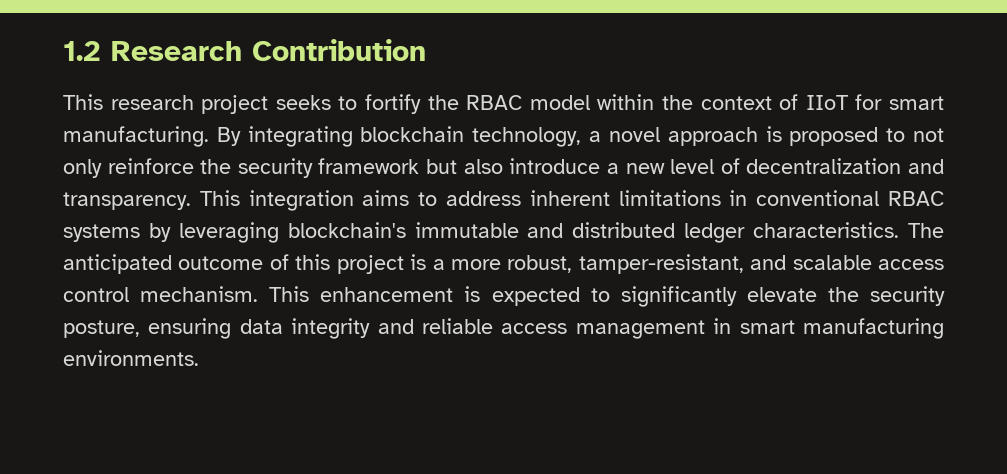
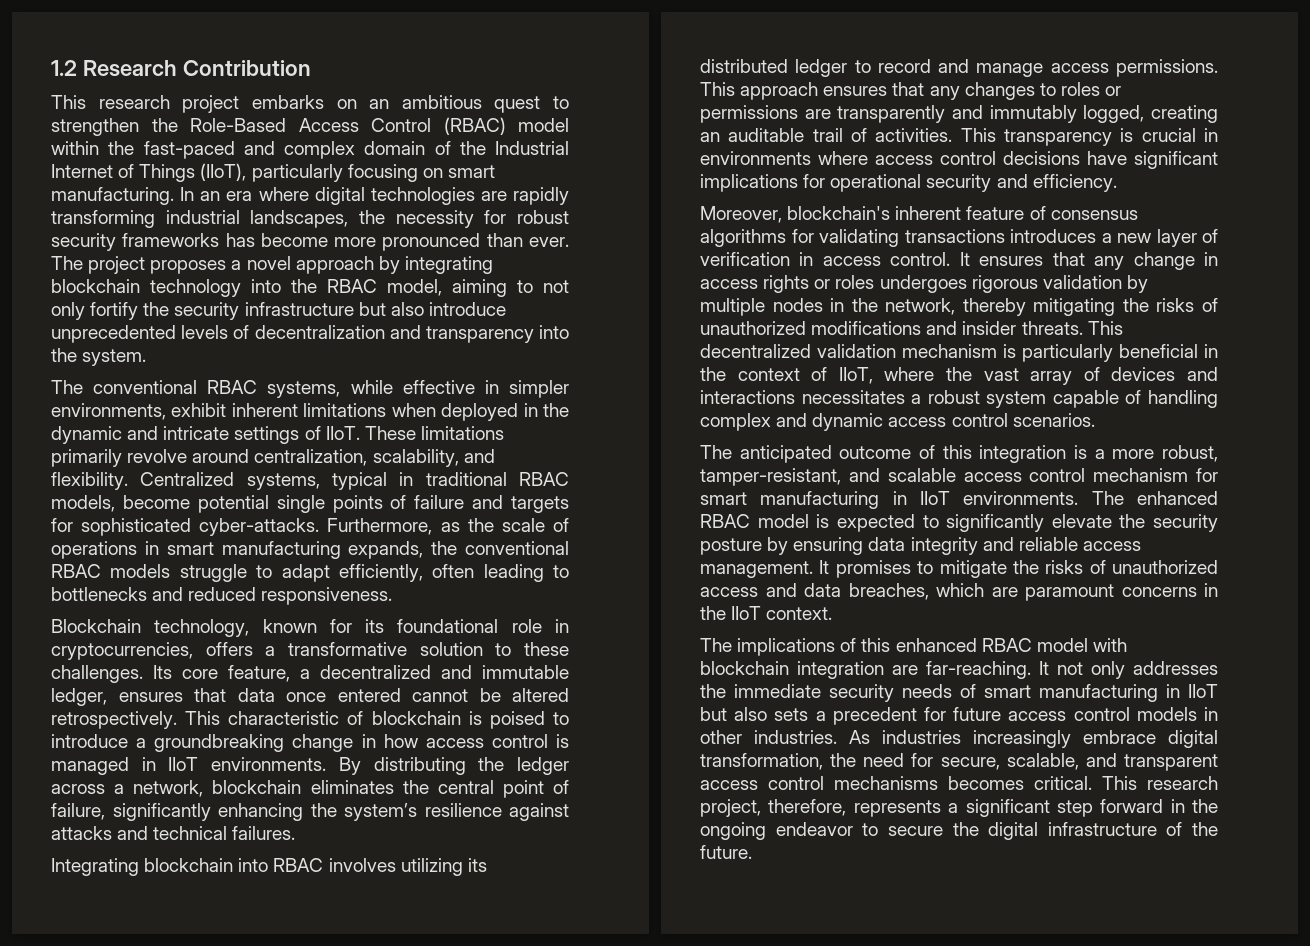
[275,94,945,114] [63,126,879,147] seeks to fortify the RBAC model within the context of IIoT for smart manufacturing. By integrating blockchain technology, a novel approach is proposed -> [251,95,569,113] [51,117,569,136] [51,141,569,159] [51,163,495,182] [51,187,569,205] [51,210,570,228] [51,233,569,251] [51,256,493,274] [51,279,507,297] embarks on an ambitious quest to strengthen the Role-Based Access Control (RBAC) model within the fast-paced and complex domain of the Industrial Internet of Things (IIoT), particularly focusing on smart manufacturing. In an era where digital technologies are rapidly transforming industrial landscapes, the necessity for robust security frameworks has become more pronounced than ever. The project proposes a novel approach by integrating blockchain technology into the RBAC model, aiming
[107,158,420,178] reinforce the security framework -> [90,302,354,320] fortify the security infrastructure
[606,158,945,174] [63,190,944,211] [63,222,900,243] a new level of decentralization and transparency. This integration aims to address inherent limitations in conventional RBAC systems by leveraging blockchain's immutable and distributed ledger characteristics. -> [51,325,570,343] [51,348,147,366] [51,380,570,398] [51,403,570,421] [51,426,504,444] [51,449,495,467] [51,472,569,490] [51,495,569,513] [51,518,570,536] [51,541,569,559] [51,564,569,582] [51,587,393,605] [51,619,569,637] [51,642,570,660] [51,665,569,683] [51,688,569,706] [51,711,570,729] [51,734,569,752] [51,757,569,775] [51,780,569,798] [51,803,569,821] [51,826,296,840] [51,858,487,876] [700,59,1218,77] [700,82,1122,100] [700,105,1218,123] [700,128,1218,146] [700,151,1218,169] [700,174,1117,192] [700,206,1138,223] [700,229,1218,247] [700,252,1218,270] [700,275,1148,293] [700,298,1218,316] [700,321,1123,335] [700,344,1218,362] [700,367,1218,385] [700,390,1218,408] [700,413,1095,431] unprecedented levels of decentralization and transparency into the system. // The conventional RBAC systems, while effective in simpler environments, exhibit inherent limitations when deployed in the dynamic and intricate settings of IIoT. These limitations primarily revolve around centralization, scalability, and flexibility. Centralized systems, typical in traditional RBAC models, become potential single points of failure and targets for sophisticated cyber-attacks. Furthermore, as the scale of operations in smart manufacturing expands, the conventional RBAC models struggle to adapt efficiently, often leading to bottlenecks and reduced responsiveness. // Blockchain technology, known for its foundational role in cryptocurrencies, offers a transformative solution to these challenges. Its core feature, a decentralized and immutable ledger, ensures that data once entered cannot be altered retrospectively. This characteristic of blockchain is poised to introduce a groundbreaking change in how access control is managed in IIoT environments. By distributing the ledger across a network, blockchain eliminates the central point of failure, significantly enhancing the system’s resilience against attacks and technical failures. // Integrating blockchain into RBAC involves utilizing its distributed ledger to record and manage access permissions. This approach ensures that any changes to roles or permissions are transparently and immutably logged, creating an auditable trail of activities. This transparency is crucial in environments where access control decisions have significant implications for operational security and efficiency. // Moreover, blockchain's inherent feature of consensus algorithms for validating transactions introduces a new layer of verification in access control. It ensures that any change in access rights or roles undergoes rigorous validation by multiple nodes in the network, thereby mitigating the risks of unauthorized modifications and insider threats. This decentralized validation mechanism is particularly beneficial in the context of IIoT, where the vast array of devices and interactions necessitates a robust system capable of handling complex and dynamic access control scenarios. //
[336,255,404,274] project -> [979,445,1067,463] integration
[140,286,454,302] mechanism. This enhancement -> [1093,468,1218,482] [700,491,1218,509] [700,514,809,528] mechanism for smart manufacturing in IIoT environments. The enhanced RBAC model
[63,320,140,338] posture, -> [700,537,789,555] posture by
[575,318,944,339] [63,350,199,366] management in smart manufacturing environments. -> [700,560,1218,578] [700,583,1218,601] [700,606,833,620] [700,638,1127,656] [700,661,1218,679] [700,684,1218,702] [700,707,1218,725] [700,730,1218,748] [700,753,1218,771] [700,776,1218,790] [700,799,1218,817] [700,822,1218,840] [700,845,752,859] management. It promises to mitigate the risks of unauthorized access and data breaches, which are paramount concerns in the IIoT context. // The implications of this enhanced RBAC model with blockchain integration are far-reaching. It not only addresses the immediate security needs of smart manufacturing in IIoT but also sets a precedent for future access control models in other industries. As industries increasingly embrace digital transformation, the need for secure, scalable, and transparent access control mechanisms becomes critical. This research project, therefore, represents a significant step forward in the ongoing endeavor to secure the digital infrastructure of the future.

